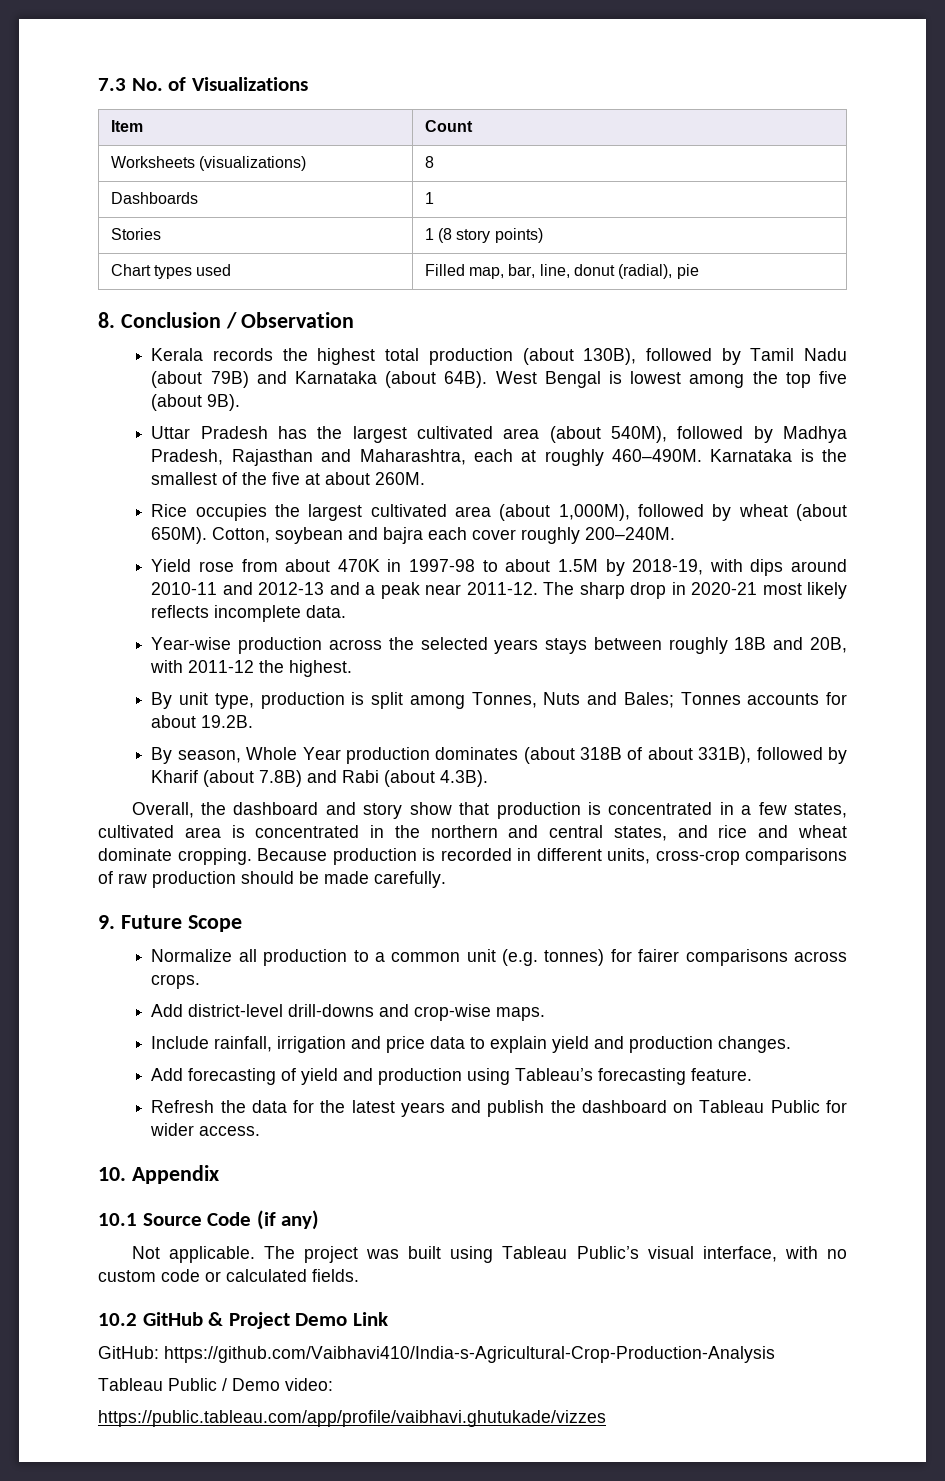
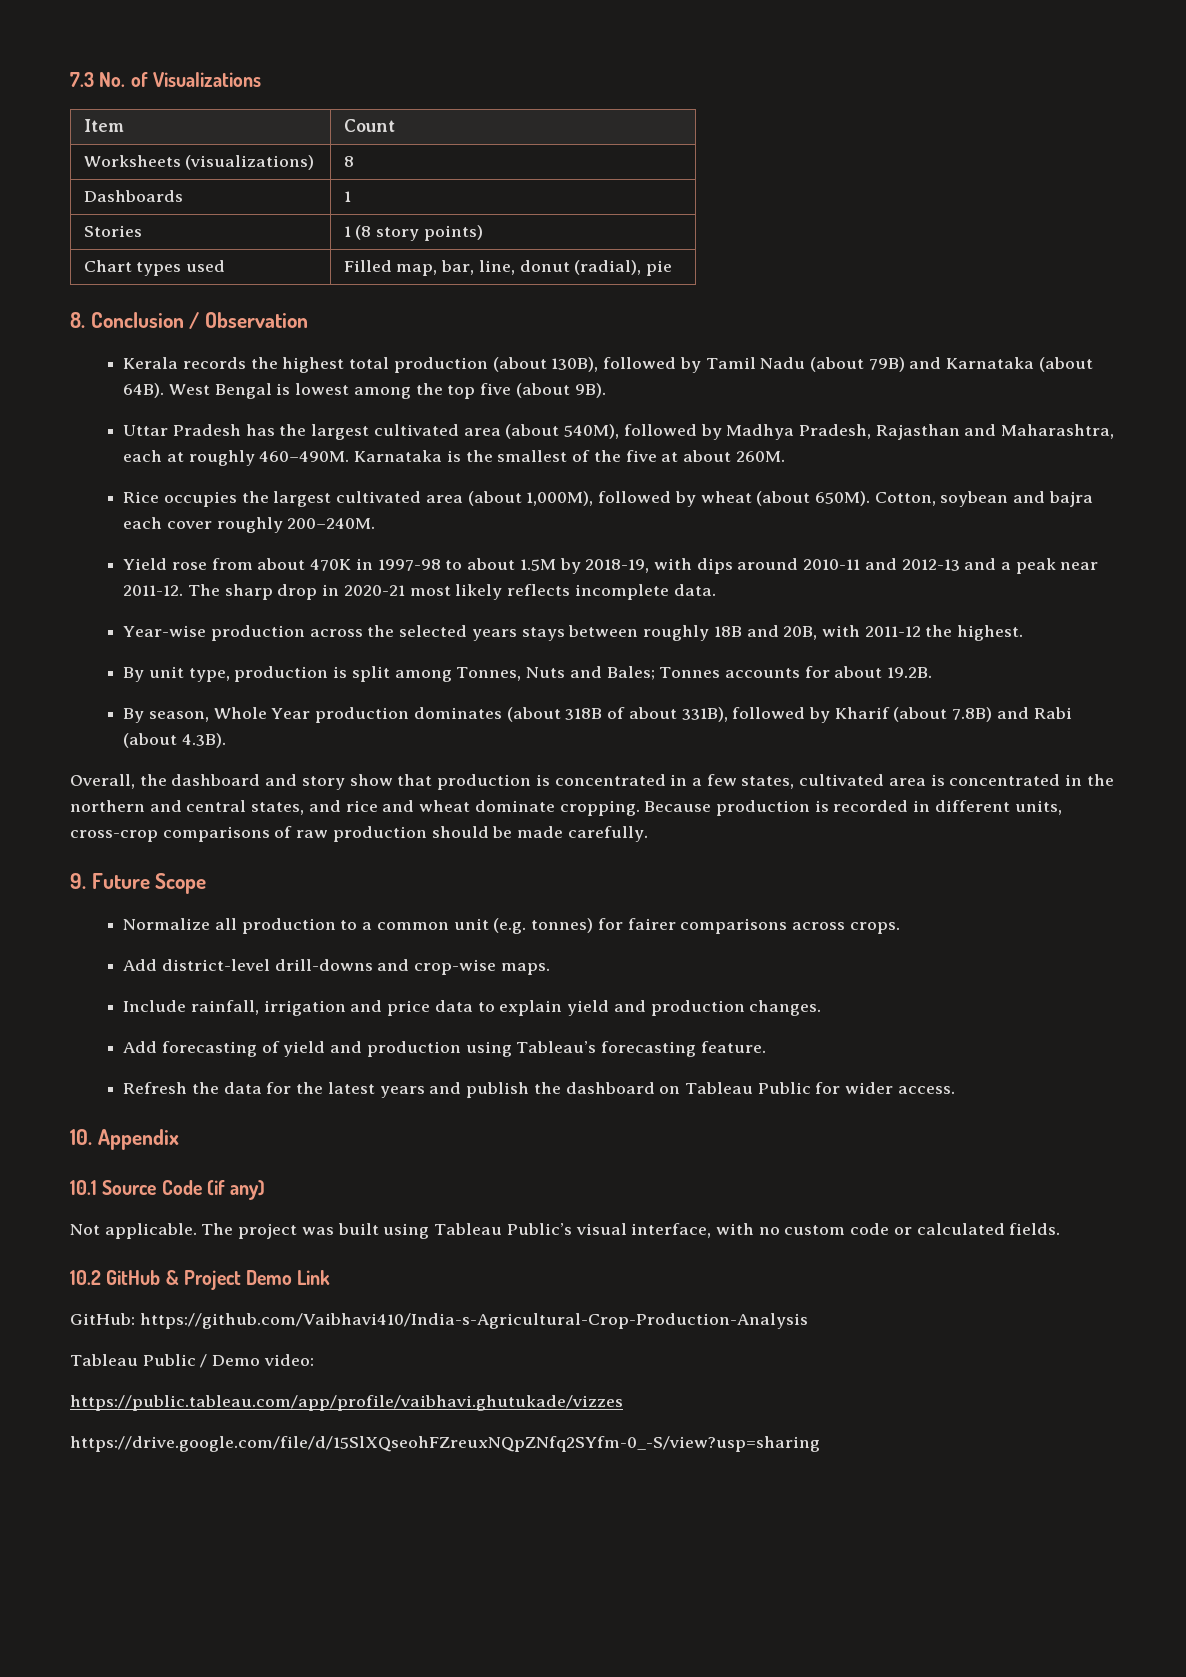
(606, 1418) none -> [70,1436,820,1452] // https://drive.google.com/file/d/15SlXQseohFZreuxNQpZNfq2SYfm-0_-S/view?usp=sharing

